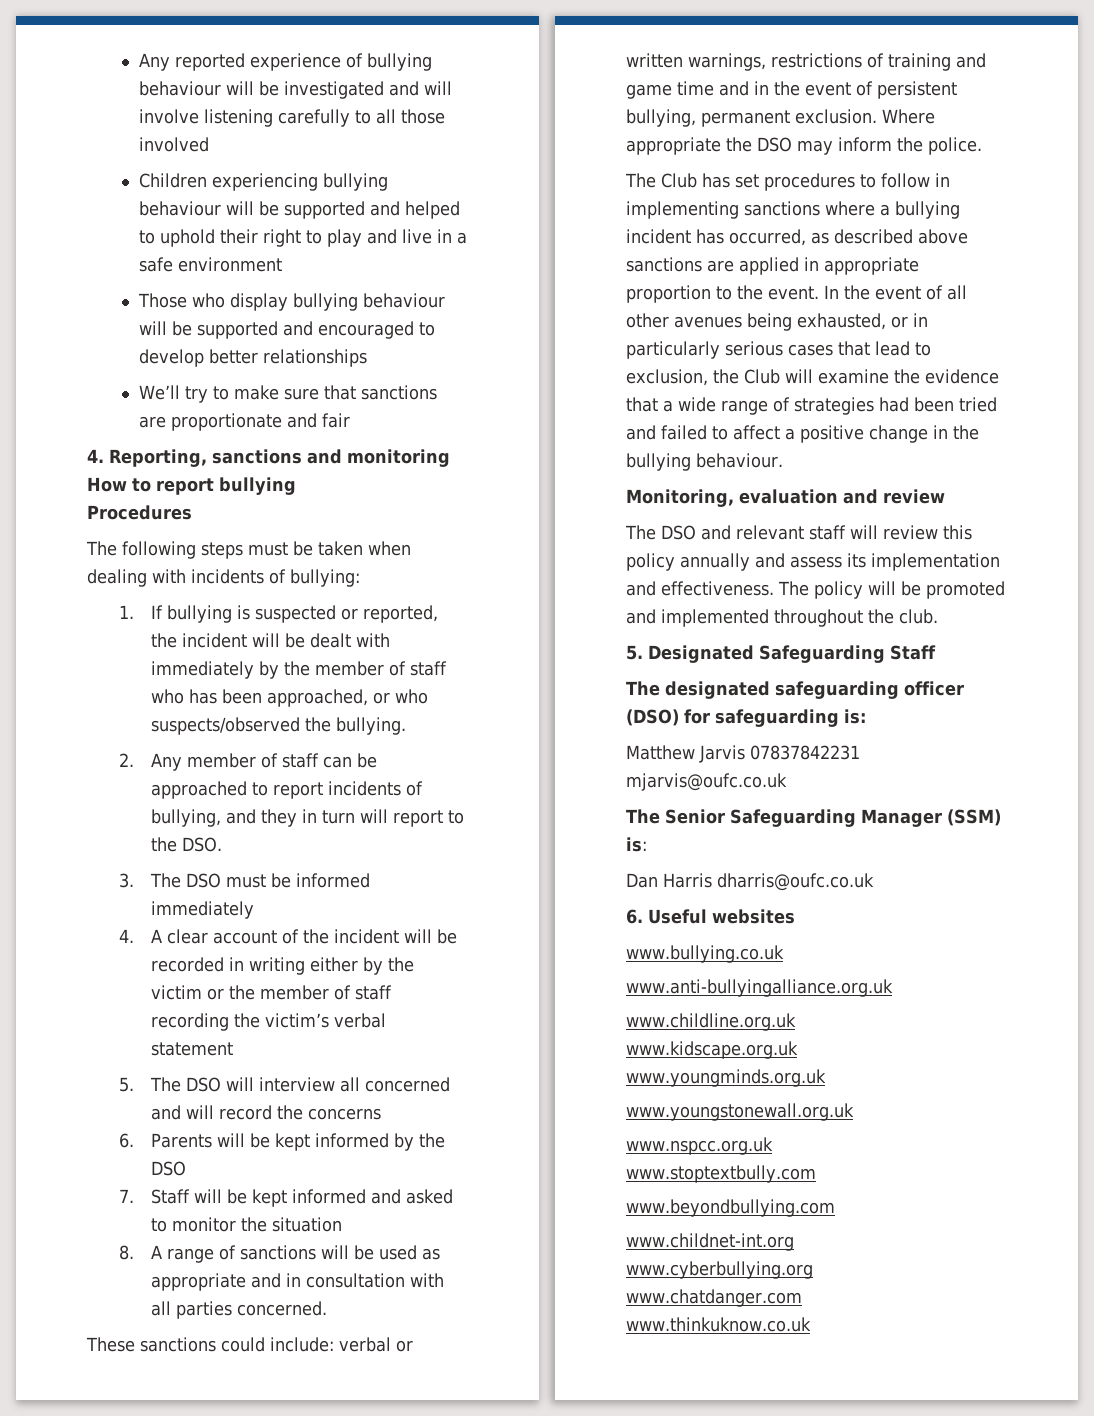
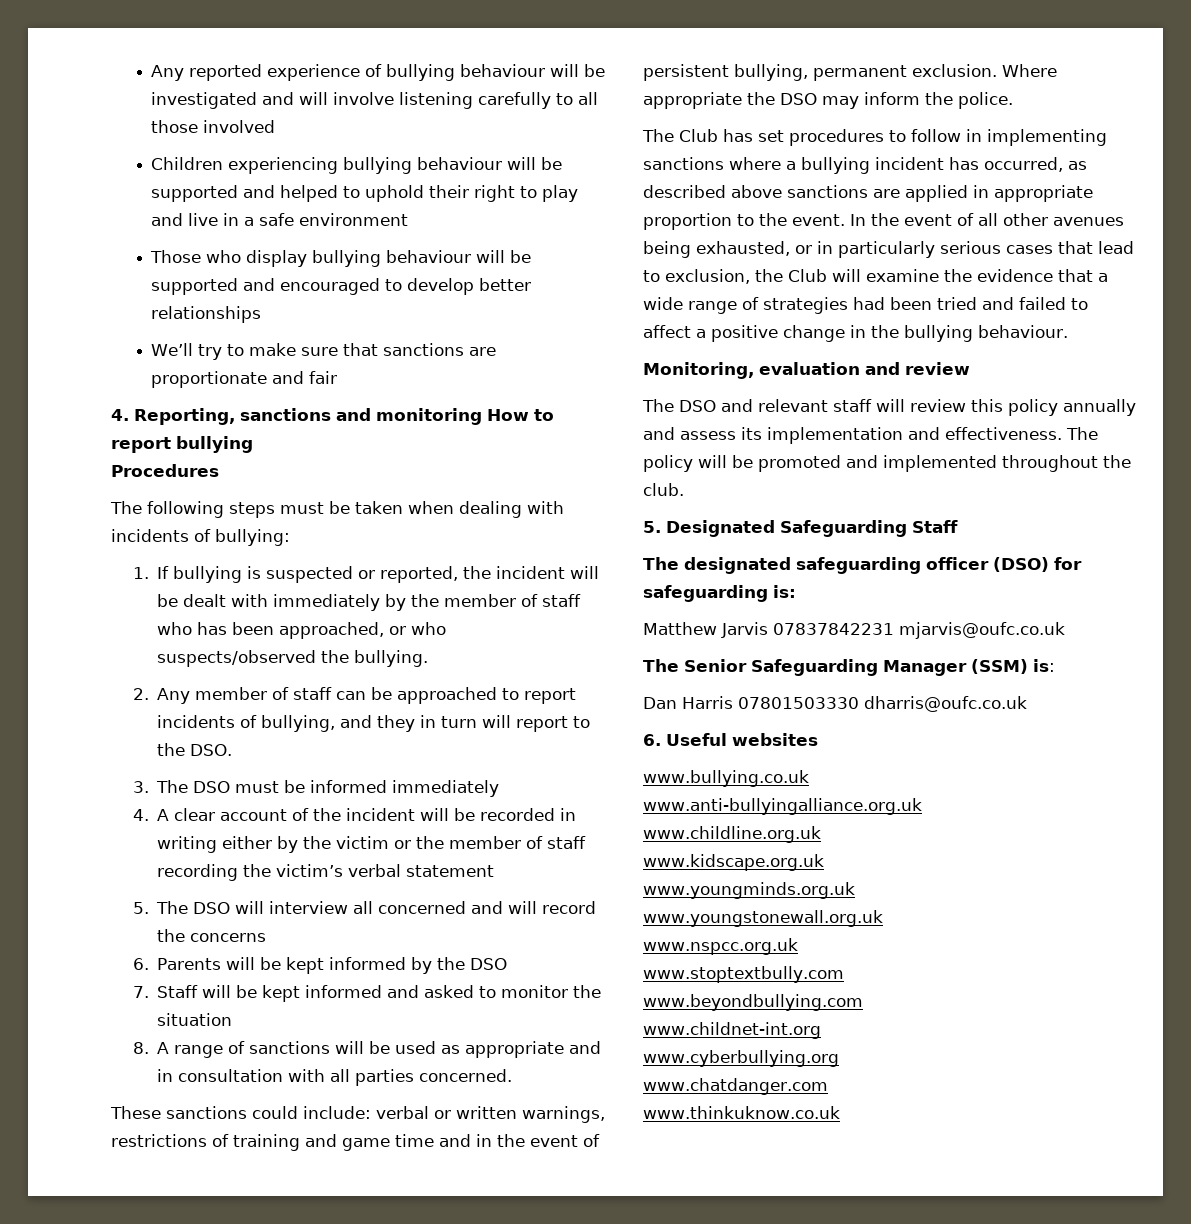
(712, 880) none -> [738,697,859,709] 07801503330

